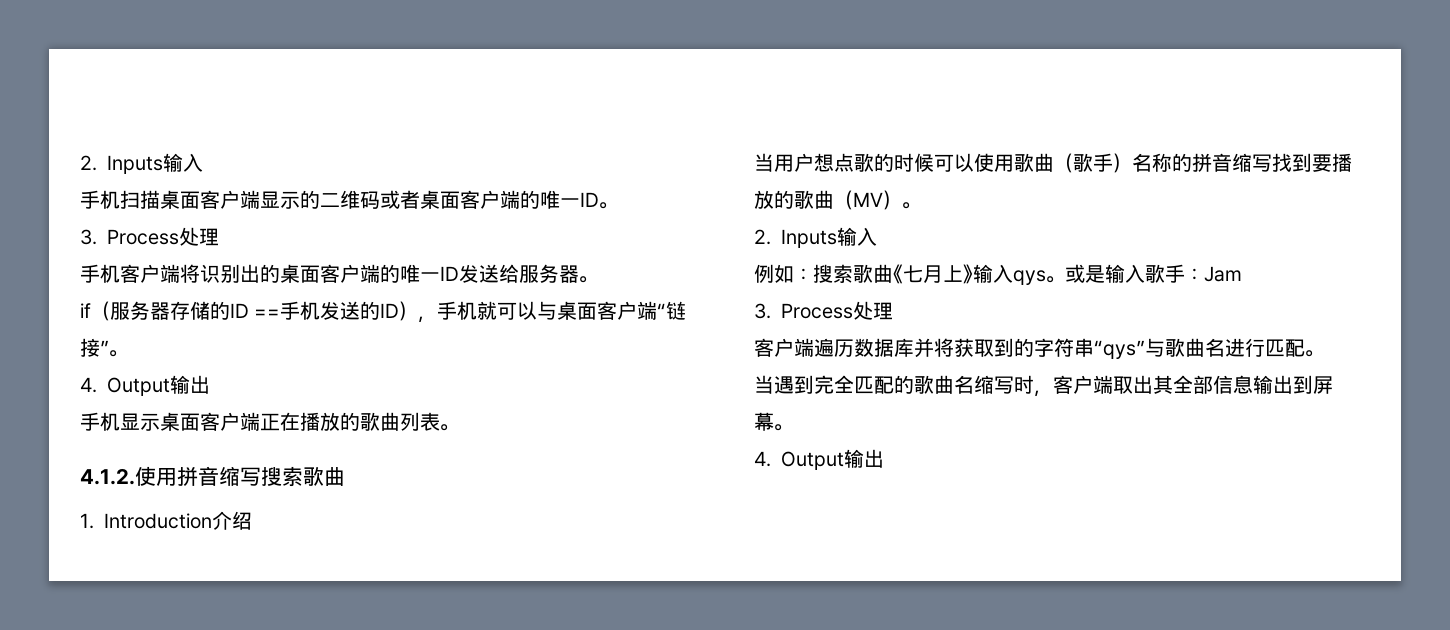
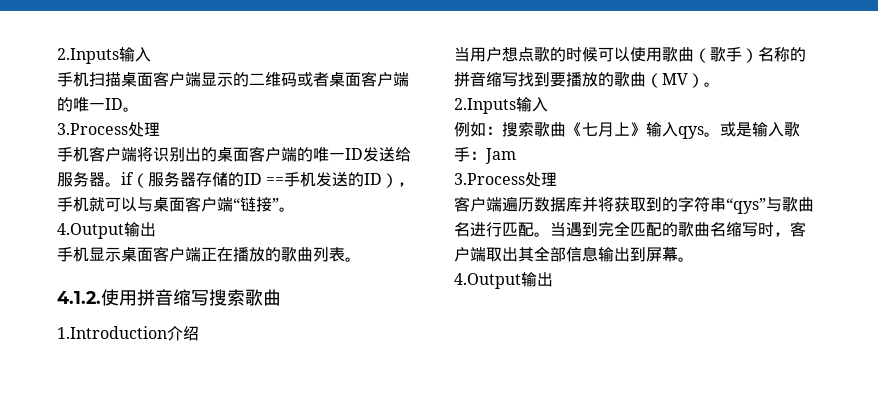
[80,155,163,174] 2. Inputs -> [57,48,119,64] 2.Inputs
[80,229,179,245] 3. Process -> [57,123,128,135] 3.Process
(598, 279) // -> (121, 184) none
[80,377,170,396] 4. Output -> [57,223,124,239] 4.Output
[80,513,212,529] 1. Introduction -> [57,326,167,339] 1.Introduction
[754,229,837,248] 2. Inputs -> [454,98,516,114] 2.Inputs
[754,303,853,319] 3. Process -> [454,173,525,185] 3.Process
(1324, 353) // -> (550, 234) none
[754,451,844,470] 4. Output -> [454,273,521,289] 4.Output

